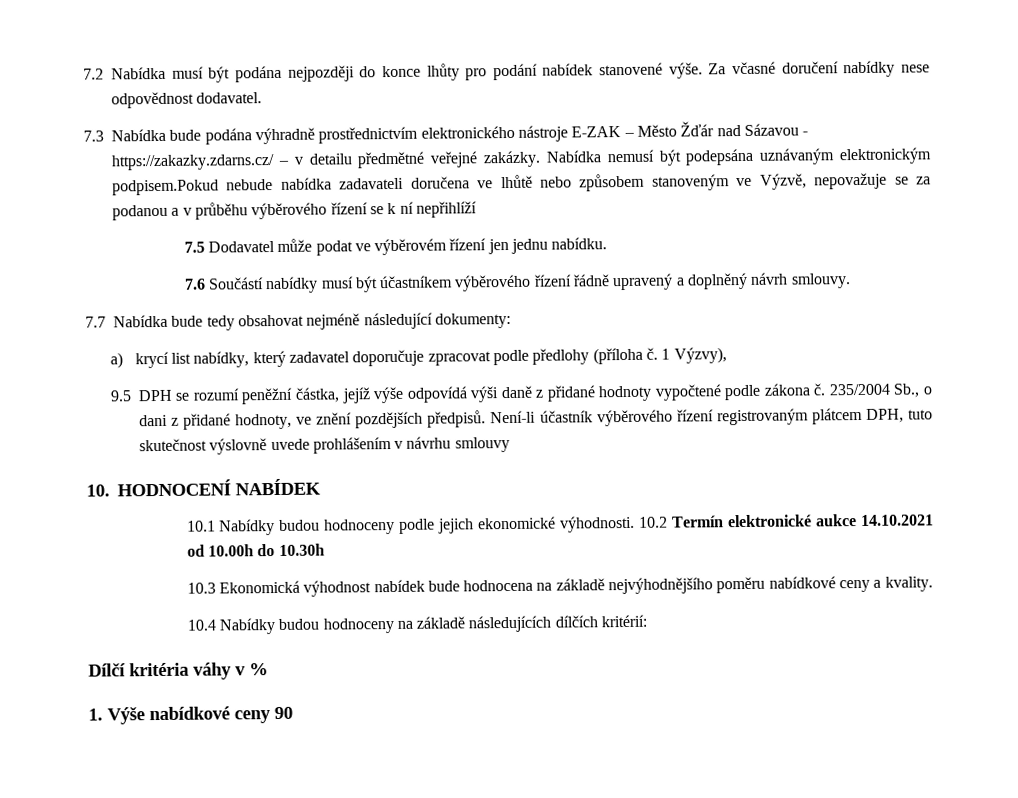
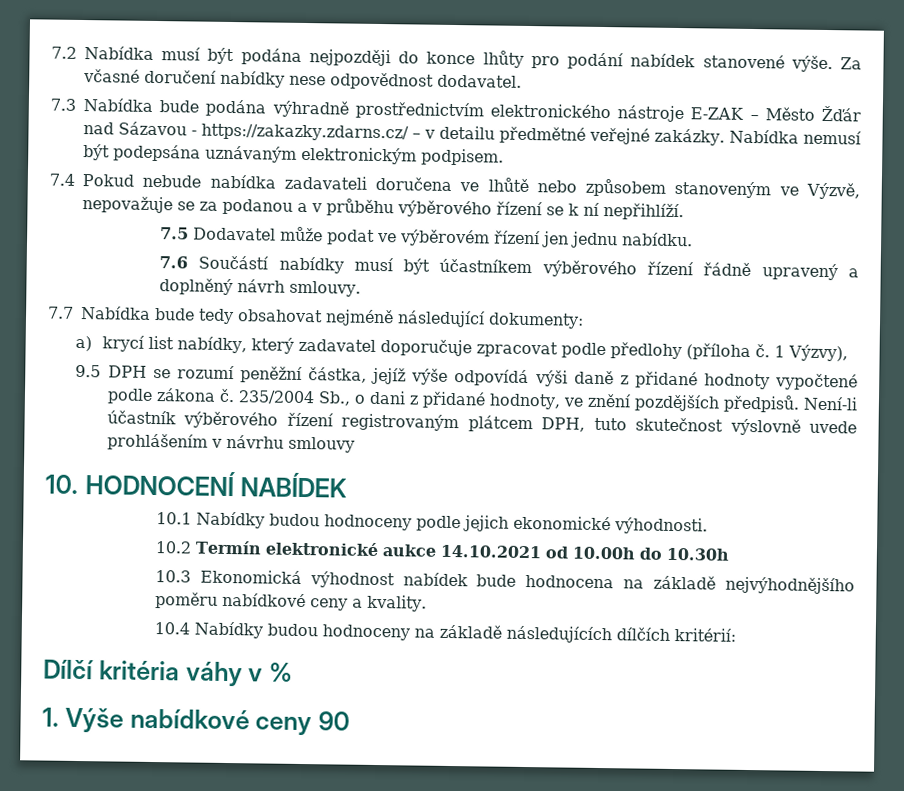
[112,179,219,196] podpisem.Pokud -> [421,148,504,166] [49,173,134,187] podpisem. // 7.4 Pokud
[415,201,477,218] nepřihlíží -> [603,203,684,221] nepřihlíží.
(636, 524) none -> (708, 526) //

